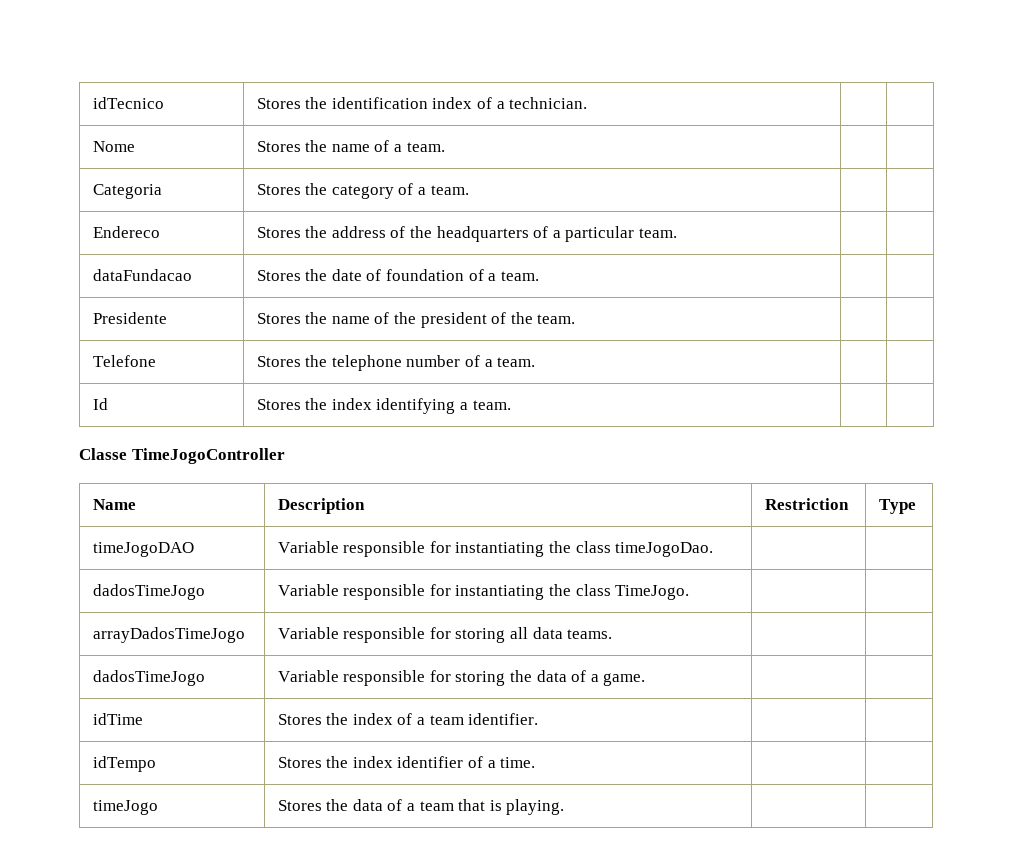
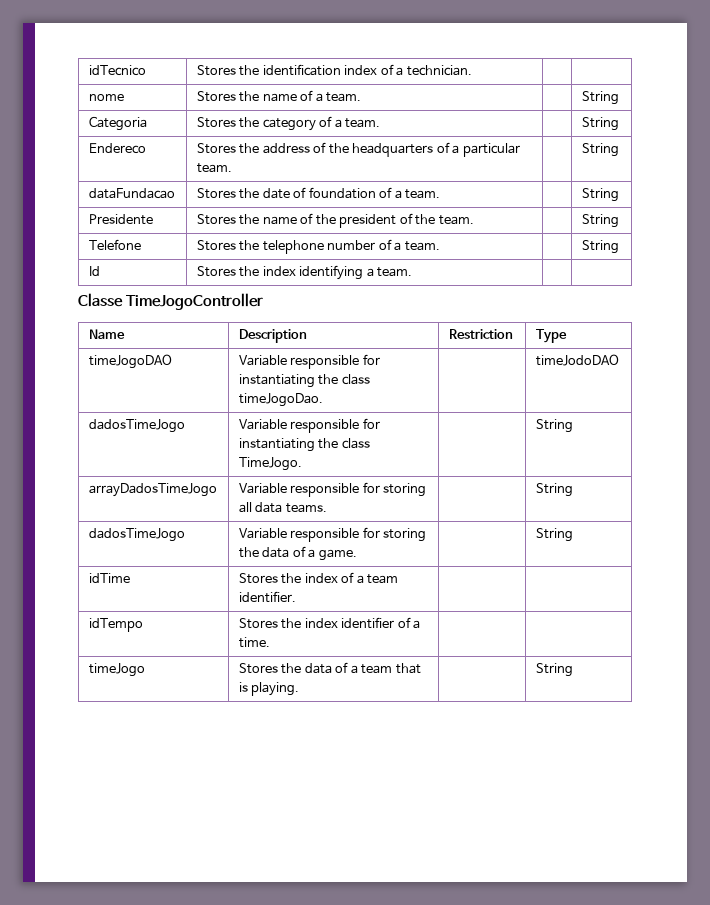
[92,141,135,152] Nome -> [88,94,124,101] nome
(445, 147) none -> [581,91,619,105] String
(469, 190) none -> [581,117,619,131] String
(677, 233) none -> [581,143,619,157] String
(539, 276) none -> [581,188,619,202] String
(576, 319) none -> [581,214,619,228] String
(536, 362) none -> [581,240,619,254] String
(714, 549) none -> [535,354,619,366] timeJodoDAO
(690, 592) none -> [535,419,573,433] String
(613, 634) none -> [535,483,573,497] String
(646, 679) none -> [535,528,573,542] String
(565, 807) none -> [535,663,573,677] String

